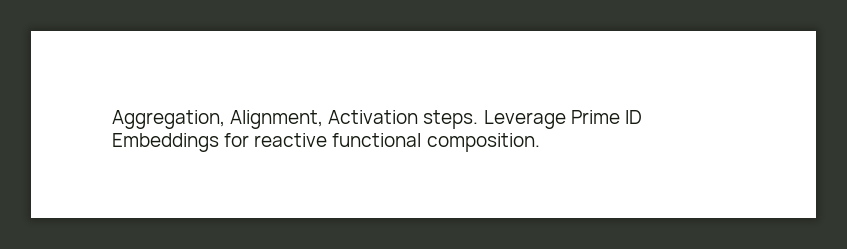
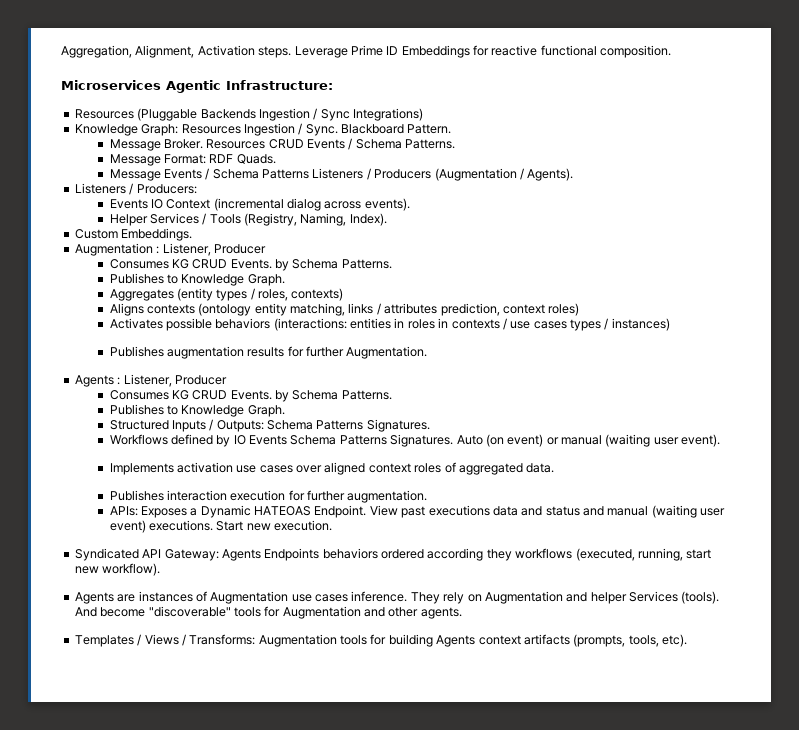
(540, 142) none -> [61,80,333,93] [74,108,423,121] [74,123,452,136] [109,138,456,151] [109,154,276,166] [109,168,574,181] [74,183,197,195] [109,198,410,211] [109,213,387,226] [74,228,193,241] [74,243,266,256] [109,259,392,271] [109,273,285,286] [109,288,344,301] [109,303,580,316] [109,318,670,331] [109,346,428,359] [74,374,227,387] [109,390,392,402] [109,404,285,417] [109,419,430,432] [109,434,721,447] [109,462,555,475] [109,490,428,503] [109,505,726,518] [109,520,333,533] [74,548,712,561] [74,563,161,576] [74,591,720,604] [74,606,462,619] [74,634,687,647] // Microservices Agentic Infrastructure: // Resources (Pluggable Backends Ingestion / Sync Integrations) // Knowledge Graph: Resources Ingestion / Sync. Blackboard Pattern. // Message Broker. Resources CRUD Events / Schema Patterns. // Message Format: RDF Quads. // Message Events / Schema Patterns Listeners / Producers (Augmentation / Agents). // Listeners / Producers: // Events IO Context (incremental dialog across events). // Helper Services / Tools (Registry, Naming, Index). // Custom Embeddings. // Augmentation : Listener, Producer // Consumes KG CRUD Events. by Schema Patterns. // Publishes to Knowledge Graph. // Aggregates (entity types / roles, contexts) // Aligns contexts (ontology entity matching, links / attributes prediction, context roles) // Activates possible behaviors (interactions: entities in roles in contexts / use cases types / instances) // Publishes augmentation results for further Augmentation. // Agents : Listener, Producer // Consumes KG CRUD Events. by Schema Patterns. // Publishes to Knowledge Graph. // Structured Inputs / Outputs: Schema Patterns Signatures. // Workflows defined by IO Events Schema Patterns Signatures. Auto (on event) or manual (waiting user event). // Implements activation use cases over aligned context roles of aggregated data. // Publishes interaction execution for further augmentation. // APIs: Exposes a Dynamic HATEOAS Endpoint. View past executions data and status and manual (waiting user event) executions. Start new execution. // Syndicated API Gateway: Agents Endpoints behaviors ordered according they workflows (executed, running, start new workflow). // Agents are instances of Augmentation use cases inference. They rely on Augmentation and helper Services (tools). And become "discoverable" tools for Augmentation and other agents. // Templates / Views / Transforms: Augmentation tools for building Agents context artifacts (prompts, tools, etc).

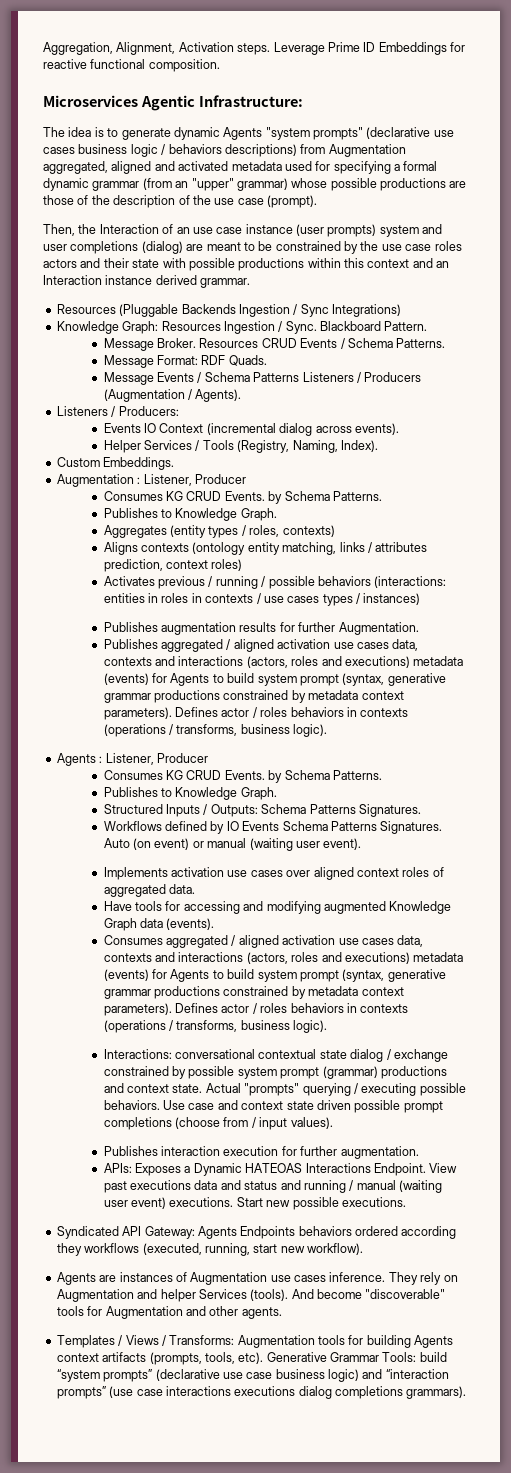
(333, 85) none -> [43,127,454,140] [43,144,406,157] [43,161,438,174] [43,178,467,191] [43,195,317,208] [43,224,443,237] [43,241,462,254] [43,258,450,271] [43,275,251,288] // The idea is to generate dynamic Agents "system prompts" (declarative use cases business logic / behaviors descriptions) from Augmentation aggregated, aligned and activated metadata used for specifying a formal dynamic grammar (from an "upper" grammar) whose possible productions are those of the description of the use case (prompt). // Then, the Interaction of an use case instance (user prompts) system and user completions (dialog) are meant to be constrained by the use case roles actors and their state with possible productions within this context and an Interaction instance derived grammar.
(163, 323) none -> [158,576,266,589] previous / running /
(428, 352) none -> [103,639,419,652] [103,656,464,668] [103,673,446,686] [103,690,404,703] [103,707,409,720] [103,724,328,737] // Publishes aggregated / aligned activation use cases data, contexts and interactions (actors, roles and executions) metadata (events) for Agents to build system prompt (syntax, generative grammar productions constrained by metadata context parameters). Defines actor / roles behaviors in contexts (operations / transforms, business logic).
(555, 468) none -> [103,901,452,914] [103,918,215,931] [103,935,424,948] [103,952,464,964] [103,969,446,982] [103,986,404,999] [103,1003,409,1016] [103,1020,328,1033] [103,1049,448,1062] [103,1066,447,1079] [103,1083,466,1096] [103,1100,443,1113] [103,1117,333,1130] // Have tools for accessing and modifying augmented Knowledge Graph data (events). // Consumes aggregated / aligned activation use cases data, contexts and interactions (actors, roles and executions) metadata (events) for Agents to build system prompt (syntax, generative grammar productions constrained by metadata context parameters). Defines actor / roles behaviors in contexts (operations / transforms, business logic). // Interactions: conversational contextual state dialog / exchange constrained by possible system prompt (grammar) productions and context state. Actual "prompts" querying / executing possible behaviors. Use case and context state driven possible prompt completions (choose from / input values).
(312, 511) none -> [305,1163,371,1173] Interactions
(605, 511) none -> [303,1180,354,1193] running /
[274,520,333,531] execution. -> [292,1197,406,1210] possible executions.
(687, 640) none -> [266,1352,447,1362] [56,1369,449,1382] [56,1386,467,1399] Generative Grammar Tools: build “system prompts” (declarative use case business logic) and “interaction prompts” (use case interactions executions dialog completions grammars).

